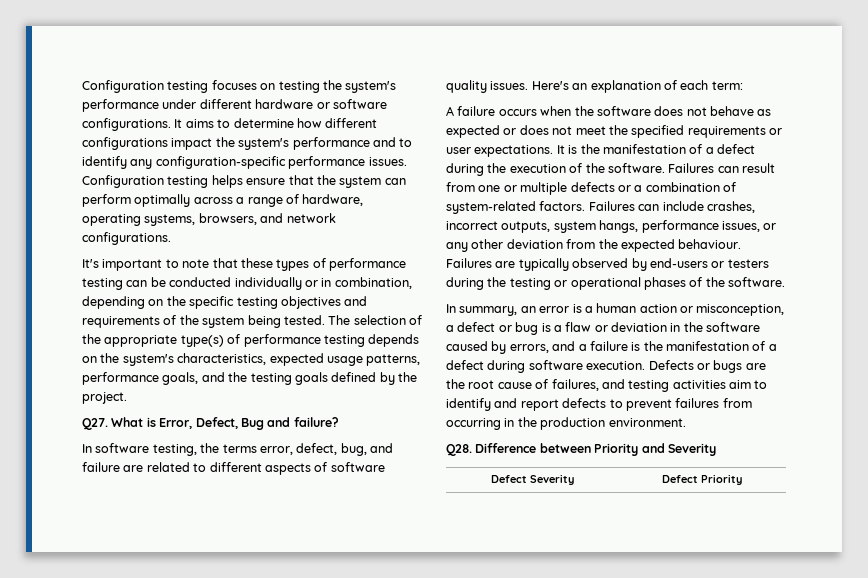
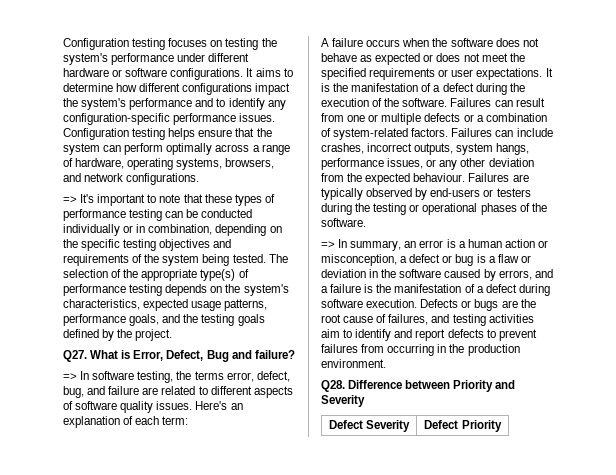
(171, 238) none -> [63,196,77,203] =>
(339, 422) none -> [63,373,77,380] =>
(785, 282) none -> [321,241,335,248] =>

